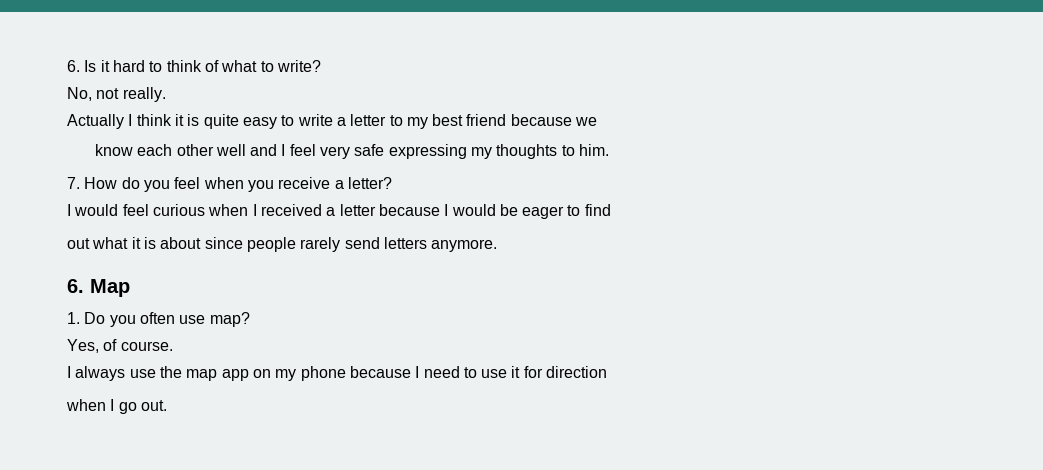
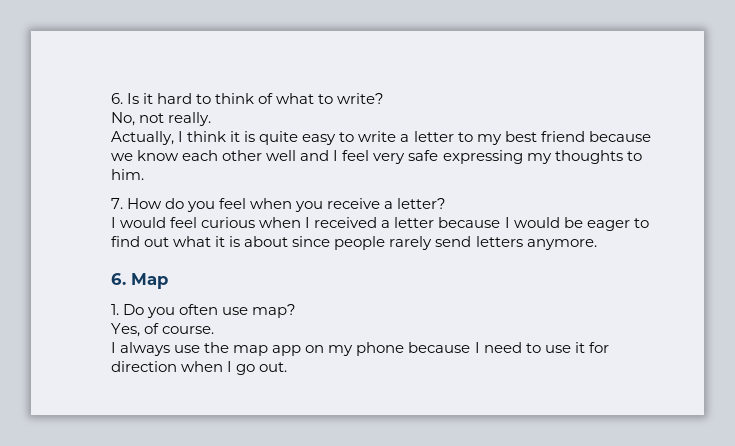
[67,114,124,129] Actually -> [111,131,174,145] Actually,
(598, 121) // -> (133, 157) none
(611, 210) // -> (140, 241) none
(608, 372) // -> (177, 366) none

